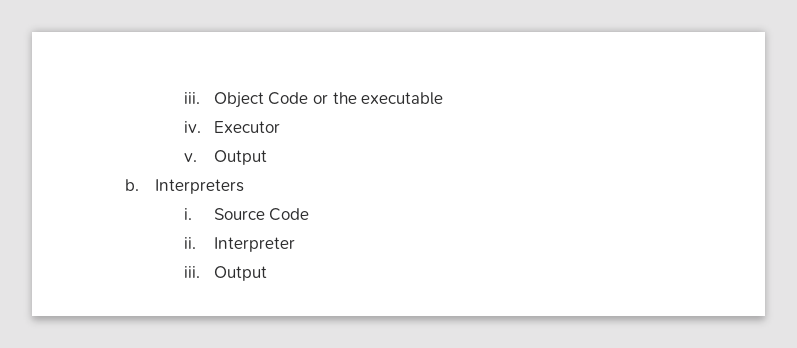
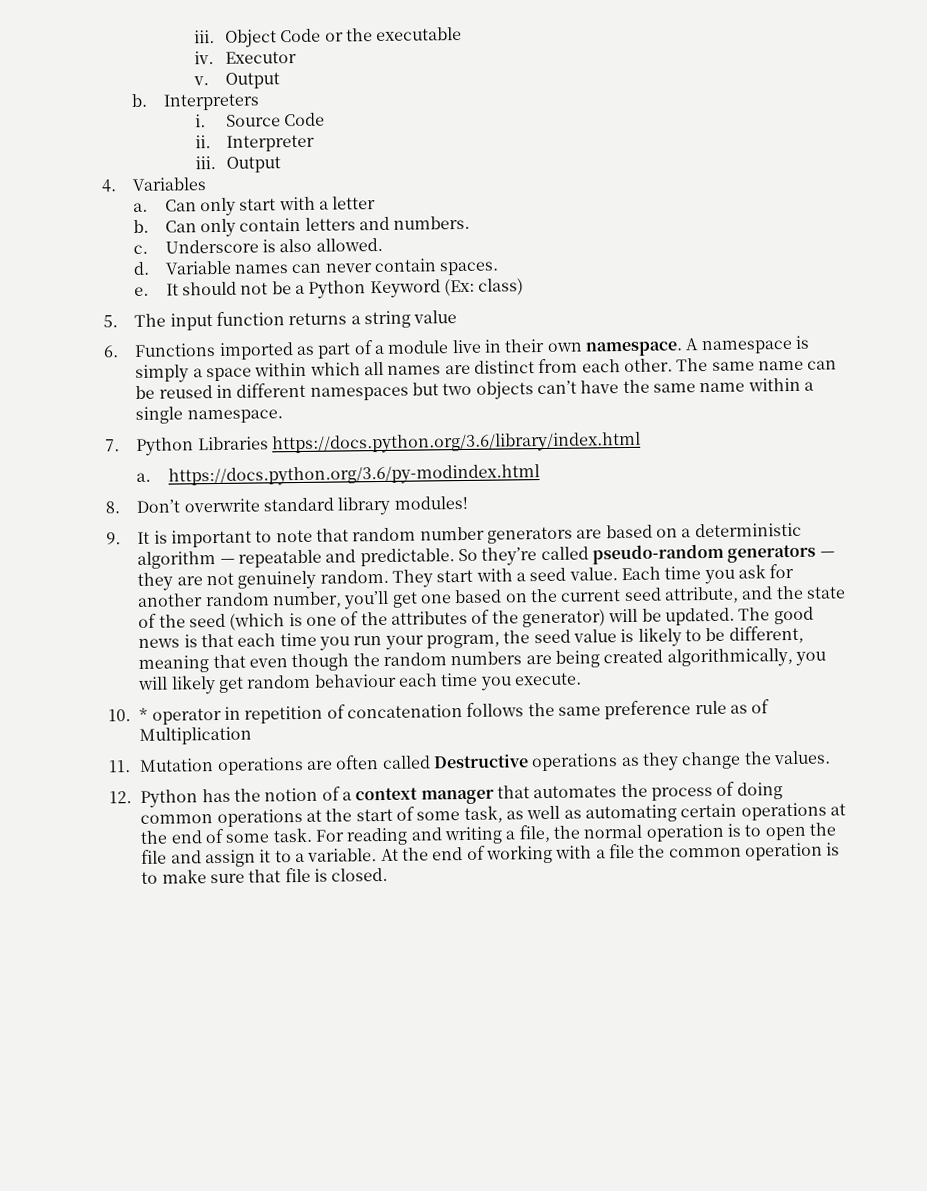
(267, 273) none -> [101,177,208,193] [133,196,377,217] [133,215,471,238] [133,237,383,255] [133,258,500,276] [134,278,525,299] [103,310,458,331] [103,335,810,360] [135,357,838,383] [135,377,814,401] [135,406,283,424] [105,431,642,456] [136,464,540,487] [105,495,468,516] [106,522,802,548] [137,543,835,569] [137,563,795,591] [137,585,846,610] [138,606,814,631] [138,625,804,651] [138,647,826,673] [137,672,583,695] [108,699,771,725] [139,726,253,745] [108,750,831,776] [109,781,783,808] [140,802,846,828] [140,822,836,846] [141,842,841,868] [141,867,389,884] // 4. Variables // a. Can only start with a letter // b. Can only contain letters and numbers. // c. Underscore is also allowed. // d. Variable names can never contain spaces. // e. It should not be a Python Keyword (Ex: class) // 5. The input function returns a string value // 6. Functions imported as part of a module live in their own namespace. A namespace is simply a space within which all names are distinct from each other. The same name can be reused in different namespaces but two objects can’t have the same name within a single namespace. // 7. Python Libraries https://docs.python.org/3.6/library/index.html // a. https://docs.python.org/3.6/py-modindex.html // 8. Don’t overwrite standard library modules! // 9. It is important to note that random number generators are based on a deterministic algorithm — repeatable and predictable. So they’re called pseudo-random generators — they are not genuinely random. They start with a seed value. Each time you ask for another random number, you’ll get one based on the current seed attribute, and the state of the seed (which is one of the attributes of the generator) will be updated. The good news is that each time you run your program, the seed value is likely to be different, meaning that even though the random numbers are being created algorithmically, you will likely get random behaviour each time you execute. // 10. * operator in repetition of concatenation follows the same preference rule as of Multiplication // 11. Mutation operations are often called Destructive operations as they change the values. // 12. Python has the notion of a context manager that automates the process of doing common operations at the start of some task, as well as automating certain operations at the end of some task. For reading and writing a file, the normal operation is to open the file and assign it to a variable. At the end of working with a file the common operation is to make sure that file is closed.

